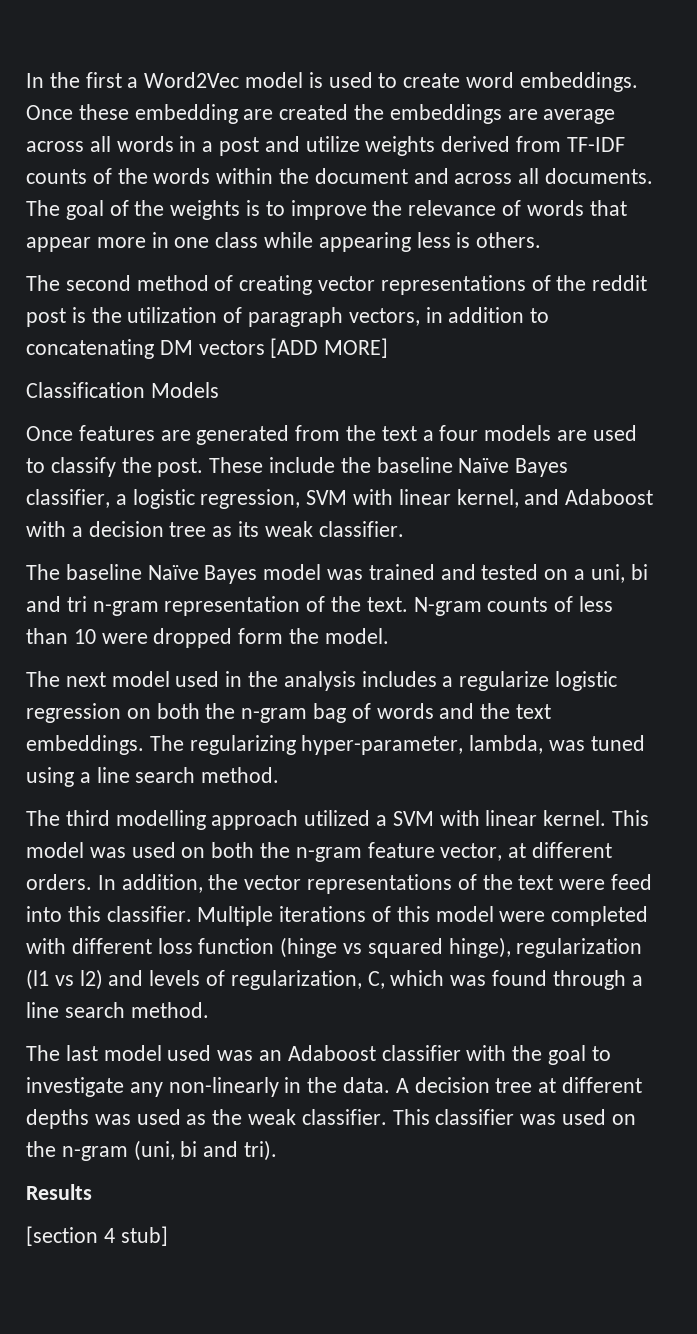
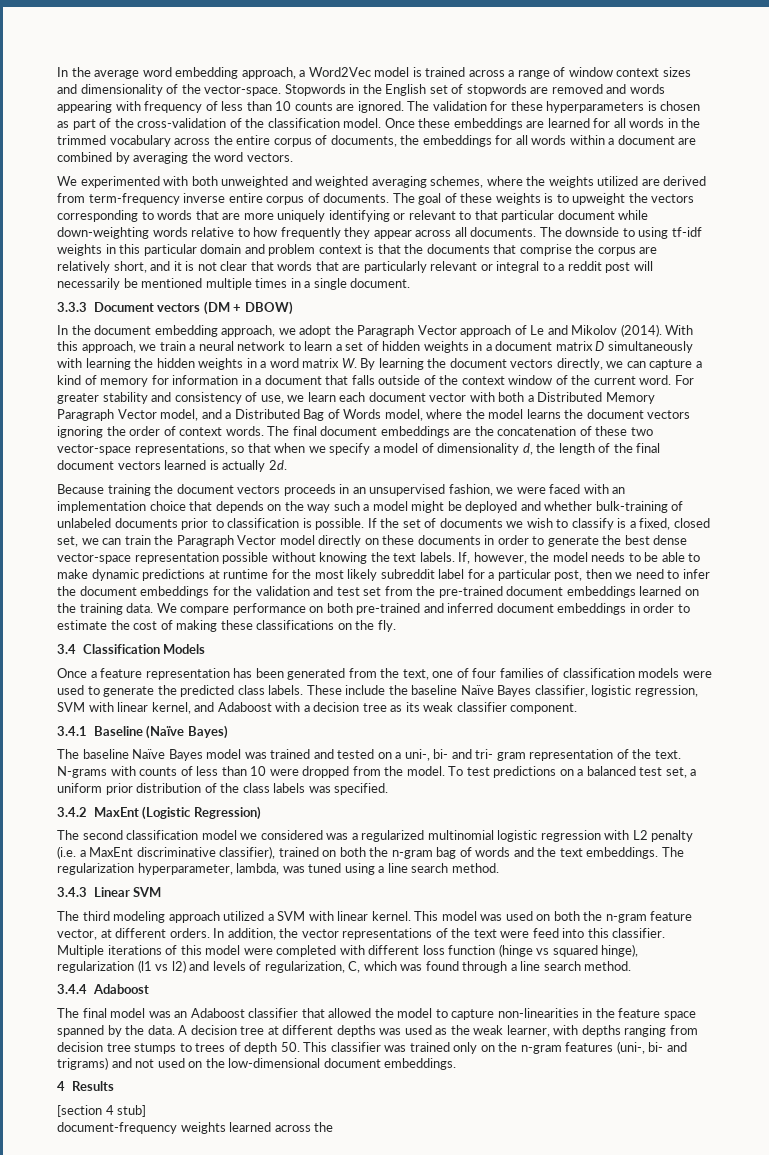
[26,72,638,92] [26,104,616,124] [26,136,625,156] [26,168,654,184] [26,200,627,220] [26,232,542,252] [26,275,648,295] [26,307,550,327] [26,338,389,359] [26,382,219,398] [26,425,637,445] [26,457,204,477] In the first a Word2Vec model is used to create word embeddings. Once these embedding are created the embeddings are average across all words in a post and utilize weights derived from TF-IDF counts of the words within the document and across all documents. The goal of the weights is to improve the relevance of words that appear more in one class while appearing less is others. // The second method of creating vector representations of the reddit post is the utilization of paragraph vectors, in addition to concatenating DM vectors [ADD MORE] // Classification Models // Once features are generated from the text a four models are used to classify the post. -> [57,67,691,79] [57,84,665,96] [57,101,701,113] [57,118,701,130] [57,135,697,147] [57,152,293,164] [57,176,707,188] [57,193,695,205] [57,210,649,222] [57,227,702,239] [57,244,658,256] [57,261,653,273] [57,278,411,290] [57,301,293,315] [57,324,694,337] [57,341,693,353] [57,358,702,370] [57,375,694,387] [57,392,655,404] [57,409,691,421] [57,426,653,438] [57,443,661,455] [57,460,287,472] [57,484,626,496] [57,501,684,513] [57,518,710,530] [57,535,688,547] [57,552,701,564] [57,569,710,581] [57,586,699,598] [57,603,690,615] [57,620,396,632] [57,644,206,654] [57,668,712,680] [57,685,304,697] In the average word embedding approach, a Word2Vec model is trained across a range of window context sizes and dimensionality of the vector-space. Stopwords in the English set of stopwords are removed and words appearing with frequency of less than 10 counts are ignored. The validation for these hyperparameters is chosen as part of the cross-validation of the classification model. Once these embeddings are learned for all words in the trimmed vocabulary across the entire corpus of documents, the embeddings for all words within a document are combined by averaging the word vectors. // We experimented with both unweighted and weighted averaging schemes, where the weights utilized are derived from term-frequency inverse entire corpus of documents. The goal of these weights is to upweight the vectors corresponding to words that are more uniquely identifying or relevant to that particular document while down-weighting words relative to how frequently they appear across all documents. The downside to using tf-idf weights in this particular domain and problem context is that the documents that comprise the corpus are relatively short, and it is not clear that words that are particularly relevant or integral to a reddit post will necessarily be mentioned multiple times in a single document. // 3.3.3 Document vectors (DM + DBOW) // In the document embedding approach, we adopt the Paragraph Vector approach of Le and Mikolov (2014). With this approach, we train a neural network to learn a set of hidden weights in a document matrix D simultaneously with learning the hidden weights in a word matrix W. By learning the document vectors directly, we can capture a kind of memory for information in a document that falls outside of the context window of the current word. For greater stability and consistency of use, we learn each document vector with both a Distributed Memory Paragraph Vector model, and a Distributed Bag of Words model, where the model learns the document vectors ignoring the order of context words. The final document embeddings are the concatenation of these two vector-space representations, so that when we specify a model of dimensionality d, the length of the final document vectors learned is actually 2d. // Because training the document vectors proceeds in an unsupervised fashion, we were faced with an implementation choice that depends on the way such a model might be deployed and whether bulk-training of unlabeled documents prior to classification is possible. If the set of documents we wish to classify is a fixed, closed set, we can train the Paragraph Vector model directly on these documents in order to generate the best dense vector-space representation possible without knowing the text labels. If, however, the model needs to be able to make dynamic predictions at runtime for the most likely subreddit label for a particular post, then we need to infer the document embeddings for the validation and test set from the pre-trained document embeddings learned on the training data. We compare performance on both pre-trained and inferred document embeddings in order to estimate the cost of making these classifications on the fly. // 3.4 Classification Models // Once a feature representation has been generated from the text, one of four families of classification models were used to generate the predicted class labels.
[115,494,127,505] a -> (588, 691) none
[318,521,404,537] classifier. -> [456,702,578,714] [57,725,228,739] classifier component. // 3.4.1 Baseline (Naïve Bayes)
[590,564,648,583] [26,596,159,616] uni, bi and tri n-gram -> [404,749,526,761] uni-, bi- and tri- gram
[413,597,482,616] N-gram -> [57,766,136,778] N-grams with
[238,628,284,644] form -> [352,766,381,776] from
[26,671,618,691] [26,703,121,723] // The next model used in the analysis includes a regularize logistic regression -> [448,766,697,778] [57,783,389,795] [57,806,261,820] [57,830,694,842] [57,846,319,859] To test predictions on a balanced test set, a uniform prior distribution of the class labels was specified. // 3.4.2 MaxEnt (Logistic Regression) // The second classification model we considered was a regularized multinomial logistic regression with L2 penalty (i.e. a MaxEnt discriminative classifier), trained
[189,735,464,755] regularizing hyper-parameter, -> [57,863,233,875] regularization hyperparameter,
(280, 775) none -> [57,887,162,897] // 3.4.3 Linear SVM
[115,810,206,830] modelling -> [113,911,166,923] modeling
[26,1045,212,1061] // The last model used -> [57,984,149,994] [57,1008,146,1018] // 3.4.4 Adaboost // The final model
[466,1045,611,1065] [26,1077,302,1097] with the goal to investigate any non-linearly in -> [301,1008,696,1020] [57,1025,122,1037] that allowed the model to capture non-linearities in the feature space spanned by
[301,1109,636,1125] [26,1140,278,1161] classifier. This classifier was used on the n-gram (uni, bi and tri). // -> [506,1025,698,1037] [57,1041,687,1054] [57,1057,457,1070] [57,1081,65,1091] learner, with depths ranging from decision tree stumps to trees of depth 50. This classifier was trained only on the n-gram features (uni-, bi- and trigrams) and not used on the low-dimensional document embeddings. // 4
(168, 1236) none -> [57,1122,334,1134] // document-frequency weights learned across the

